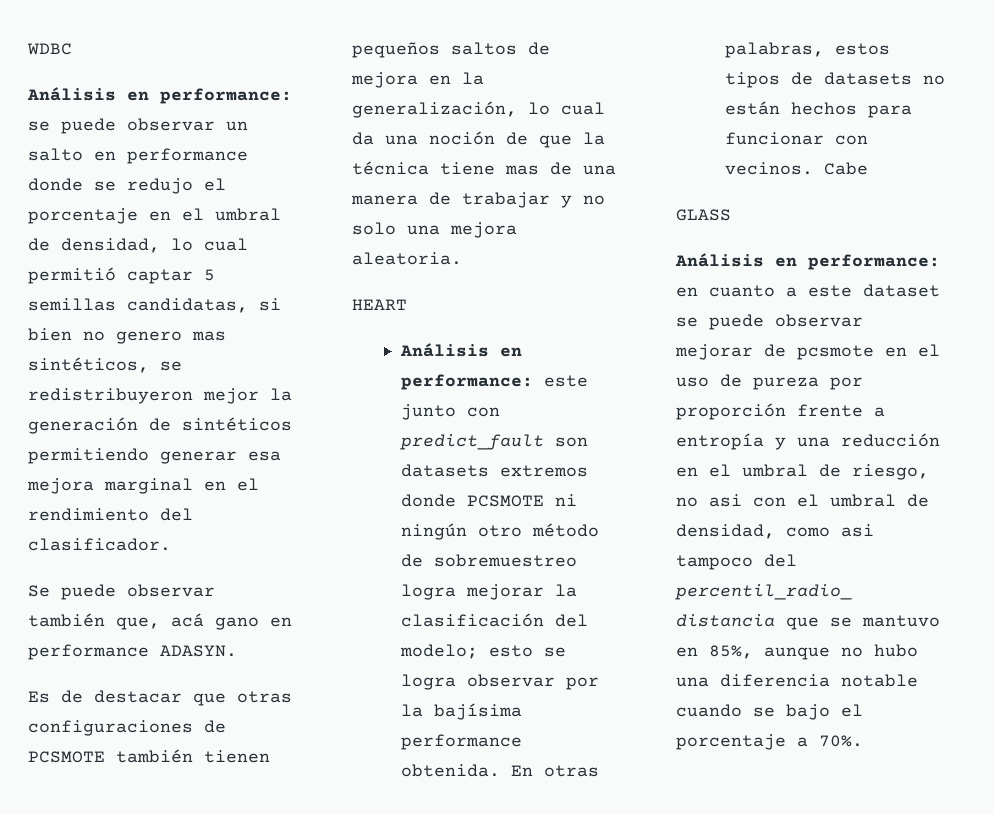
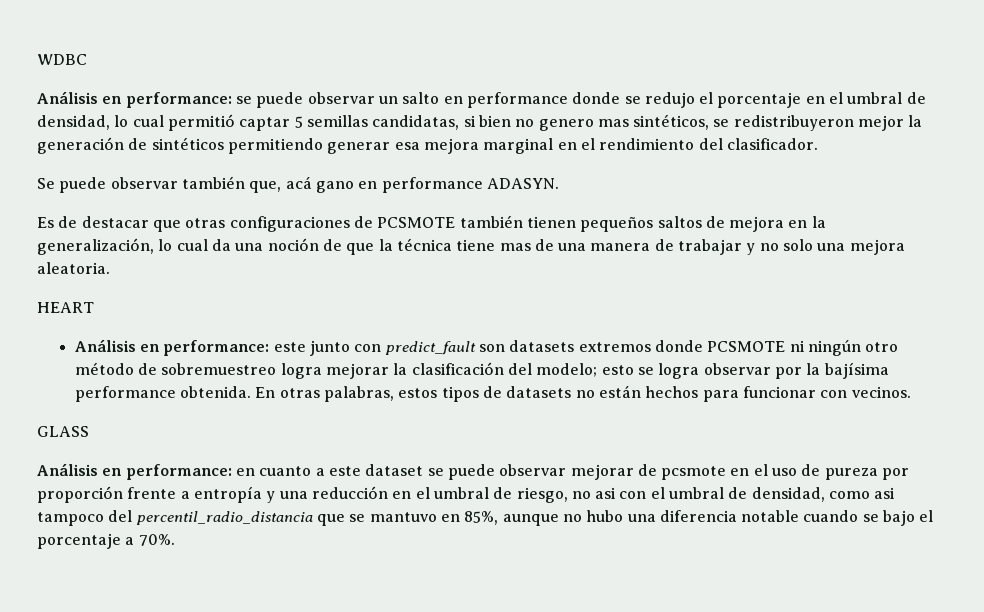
[823,162,868,175] Cabe -> (911, 392) none

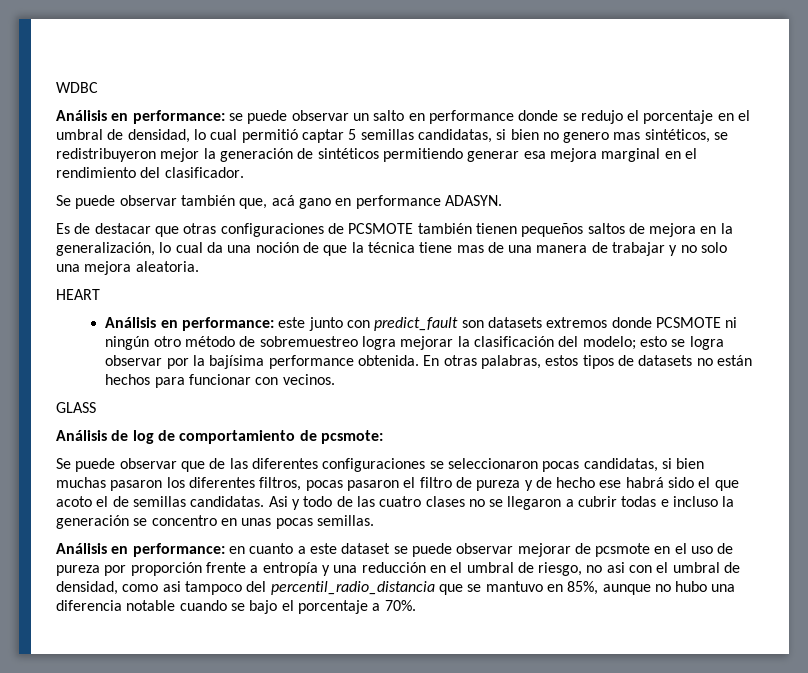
(89, 431) none -> [56,430,383,444] [56,458,705,472] [56,477,739,491] [56,496,735,510] [56,515,374,529] // Análisis de log de comportamiento de pcsmote: // Se puede observar que de las diferentes configuraciones se seleccionaron pocas candidatas, si bien muchas pasaron los diferentes filtros, pocas pasaron el filtro de pureza y de hecho ese habrá sido el que acoto el de semillas candidatas. Asi y todo de las cuatro clases no se llegaron a cubrir todas e incluso la generación se concentro en unas pocas semillas.

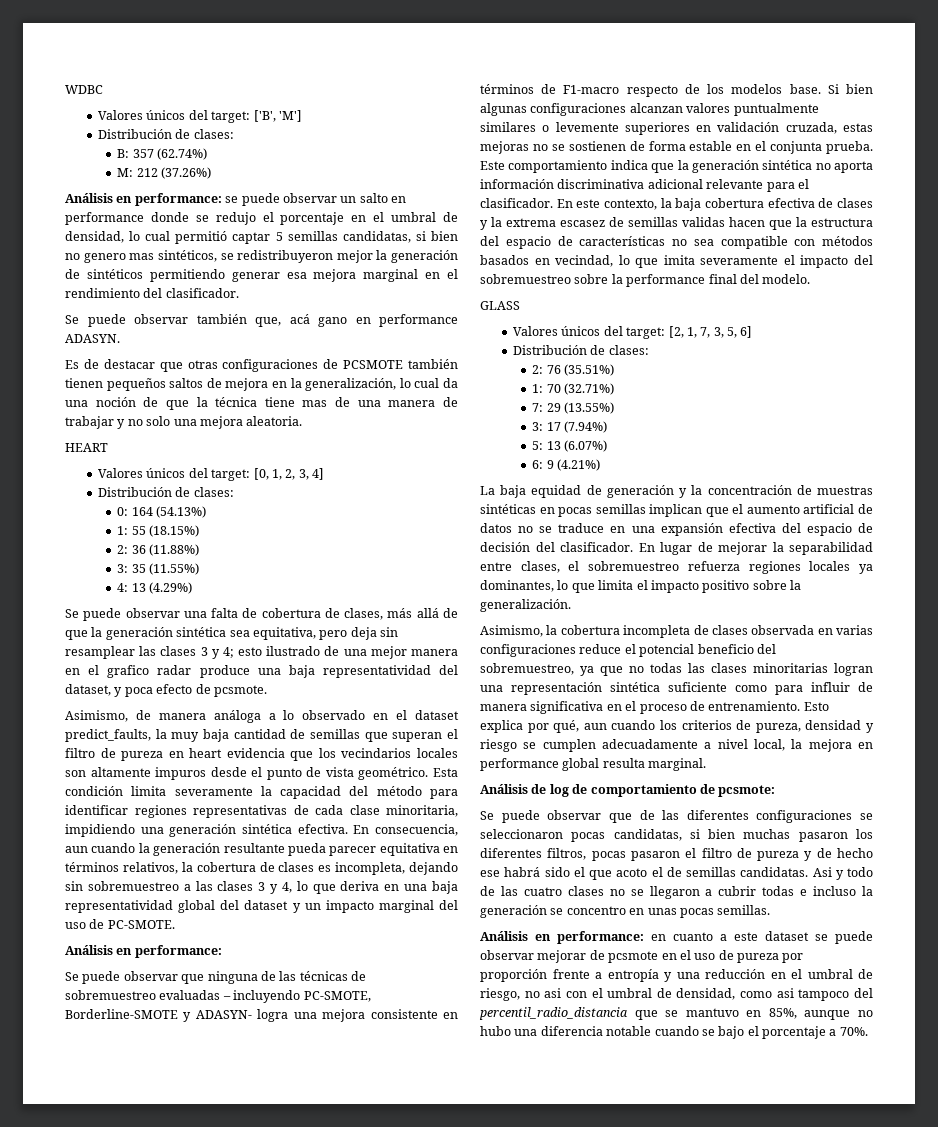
(98, 87) none -> [98,110,302,123] [98,129,234,139] [117,148,208,160] [117,167,212,179] // Valores únicos del target: ['B', 'M'] // Distribución de clases: // B: 357 (62.74%) // M: 212 (37.26%)
[105,317,738,331] [105,336,724,350] [105,355,752,369] [105,374,335,388] [56,402,96,413] Análisis en performance: este junto con predict_fault son datasets extremos donde PCSMOTE ni ningún otro método de sobremuestreo logra mejorar la clasificación del modelo; esto se logra observar por la bajísima performance obtenida. En otras palabras, estos tipos de datasets no están hechos para funcionar con vecinos. // GLASS -> [98,468,325,481] [98,487,234,497] [117,506,207,518] [117,525,200,537] [117,544,200,556] [117,563,200,575] [117,582,193,594] [65,608,458,621] [65,627,398,640] [65,646,459,659] [65,665,458,678] [65,684,267,697] [65,710,460,723] [65,729,459,742] [65,748,458,761] [65,767,458,780] [65,786,458,799] [65,805,458,818] [65,824,458,837] [65,843,458,856] [65,862,458,875] [65,881,458,894] [65,900,458,913] [65,919,175,929] [65,945,222,958] [65,971,366,984] [65,990,371,1003] [65,1009,458,1022] [480,84,873,97] [480,103,819,116] [480,122,873,135] [480,141,873,154] [480,160,873,173] [480,179,809,192] [480,198,873,211] [480,217,873,230] [480,236,873,249] [480,255,873,268] [480,274,811,287] [480,301,520,310] [513,326,753,339] [513,345,649,355] [532,364,615,376] [532,383,615,395] [532,402,615,414] [532,421,608,433] [532,440,608,452] [532,459,601,471] [480,485,873,498] [480,504,873,517] [480,523,873,536] [480,542,873,555] [480,561,873,574] [480,580,801,593] [480,599,571,612] [480,625,873,638] [480,644,776,657] [480,663,873,676] [480,682,873,695] [480,701,829,714] [480,720,874,733] [480,739,873,752] [480,758,707,771] Valores únicos del target: [0, 1, 2, 3, 4] // Distribución de clases: // 0: 164 (54.13%) // 1: 55 (18.15%) // 2: 36 (11.88%) // 3: 35 (11.55%) // 4: 13 (4.29%) // Se puede observar una falta de cobertura de clases, más allá de que la generación sintética sea equitativa, pero deja sin resamplear las clases 3 y 4; esto ilustrado de una mejor manera en el grafico radar produce una baja representatividad del dataset, y poca efecto de pcsmote. // Asimismo, de manera análoga a lo observado en el dataset predict_faults, la muy baja cantidad de semillas que superan el filtro de pureza en heart evidencia que los vecindarios locales son altamente impuros desde el punto de vista geométrico. Esta condición limita severamente la capacidad del método para identificar regiones representativas de cada clase minoritaria, impidiendo una generación sintética efectiva. En consecuencia, aun cuando la generación resultante pueda parecer equitativa en términos relativos, la cobertura de clases es incompleta, dejando sin sobremuestreo a las clases 3 y 4, lo que deriva en una baja representatividad global del dataset y un impacto marginal del uso de PC-SMOTE. // Análisis en performance: // Se puede observar que ninguna de las técnicas de sobremuestreo evaluadas – incluyendo PC-SMOTE, Borderline-SMOTE y ADASYN- logra una mejora consistente en términos de F1-macro respecto de los modelos base. Si bien algunas configuraciones alcanzan valores puntualmente similares o levemente superiores en validación cruzada, estas mejoras no se sostienen de forma estable en el conjunta prueba. Este comportamiento indica que la generación sintética no aporta información discriminativa adicional relevante para el clasificador. En este contexto, la baja cobertura efectiva de clases y la extrema escasez de semillas validas hacen que la estructura del espacio de características no sea compatible con métodos basados en vecindad, lo que imita severamente el impacto del sobremuestreo sobre la performance final del modelo. // GLASS // Valores únicos del target: [2, 1, 7, 3, 5, 6] // Distribución de clases: // 2: 76 (35.51%) // 1: 70 (32.71%) // 7: 29 (13.55%) // 3: 17 (7.94%) // 5: 13 (6.07%) // 6: 9 (4.21%) // La baja equidad de generación y la concentración de muestras sintéticas en pocas semillas implican que el aumento artificial de datos no se traduce en una expansión efectiva del espacio de decisión del clasificador. En lugar de mejorar la separabilidad entre clases, el sobremuestreo refuerza regiones locales ya dominantes, lo que limita el impacto positivo sobre la generalización. // Asimismo, la cobertura incompleta de clases observada en varias configuraciones reduce el potencial beneficio del sobremuestreo, ya que no todas las clases minoritarias logran una representación sintética suficiente como para influir de manera significativa en el proceso de entrenamiento. Esto explica por qué, aun cuando los criterios de pureza, densidad y riesgo se cumplen adecuadamente a nivel local, la mejora en performance global resulta marginal.

